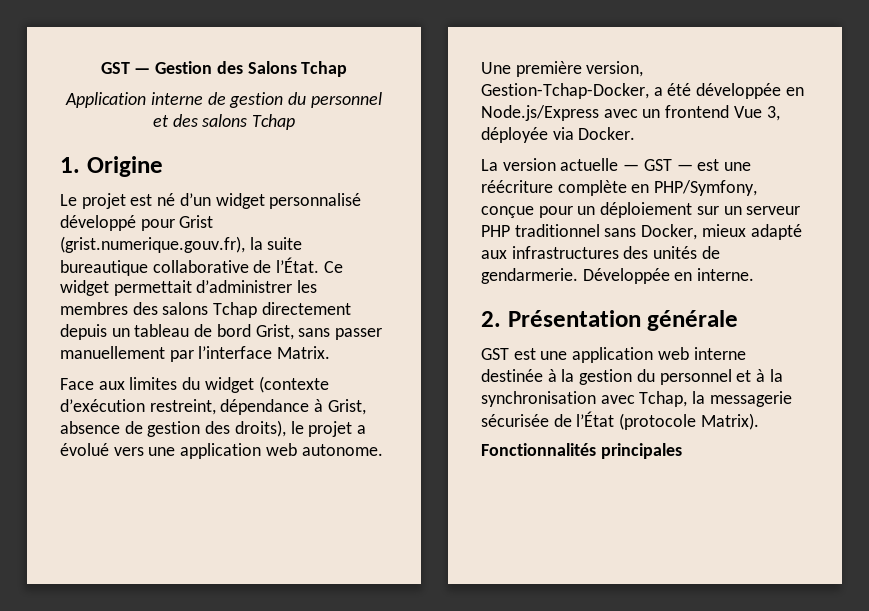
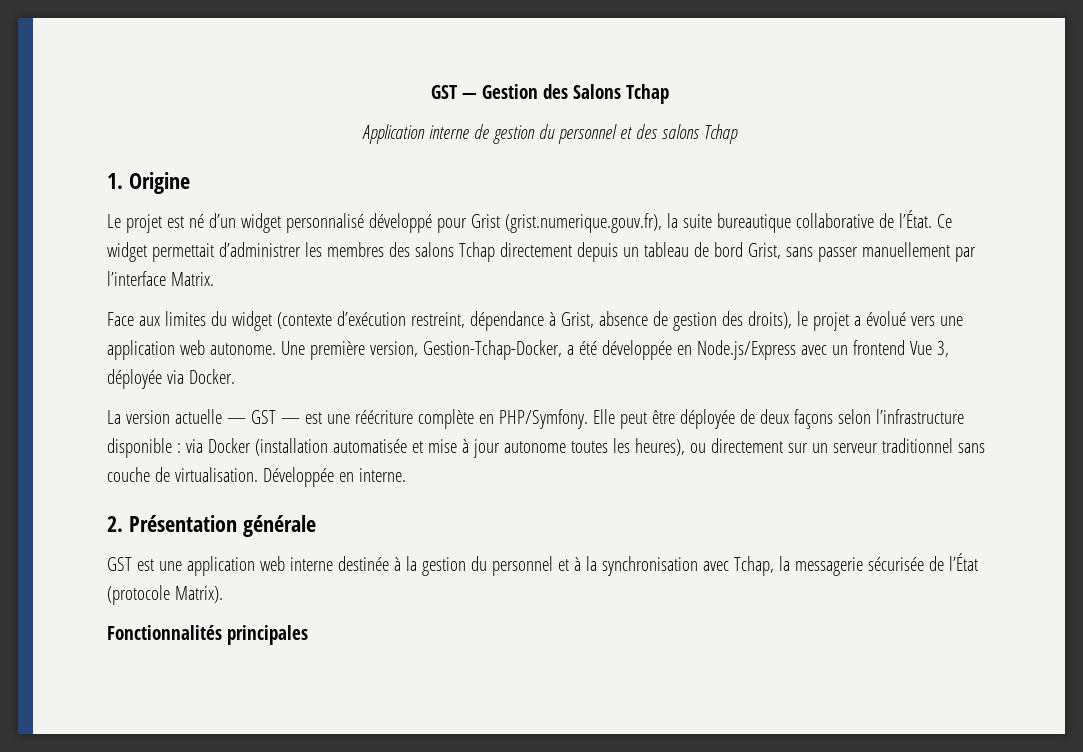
[654,180,758,196] [481,202,693,218] PHP/Symfony, conçue pour un déploiement -> [498,409,964,429] [107,438,783,458] PHP/Symfony. Elle peut être déployée de deux façons selon l’infrastructure disponible : via Docker (installation automatisée et mise à jour autonome toutes les heures), ou directement
[481,225,510,237] PHP -> (878, 448) none
[641,224,802,240] [481,246,720,259] [481,268,578,284] Docker, mieux adapté aux infrastructures des unités de gendarmerie. -> [107,467,258,482] couche de virtualisation.

